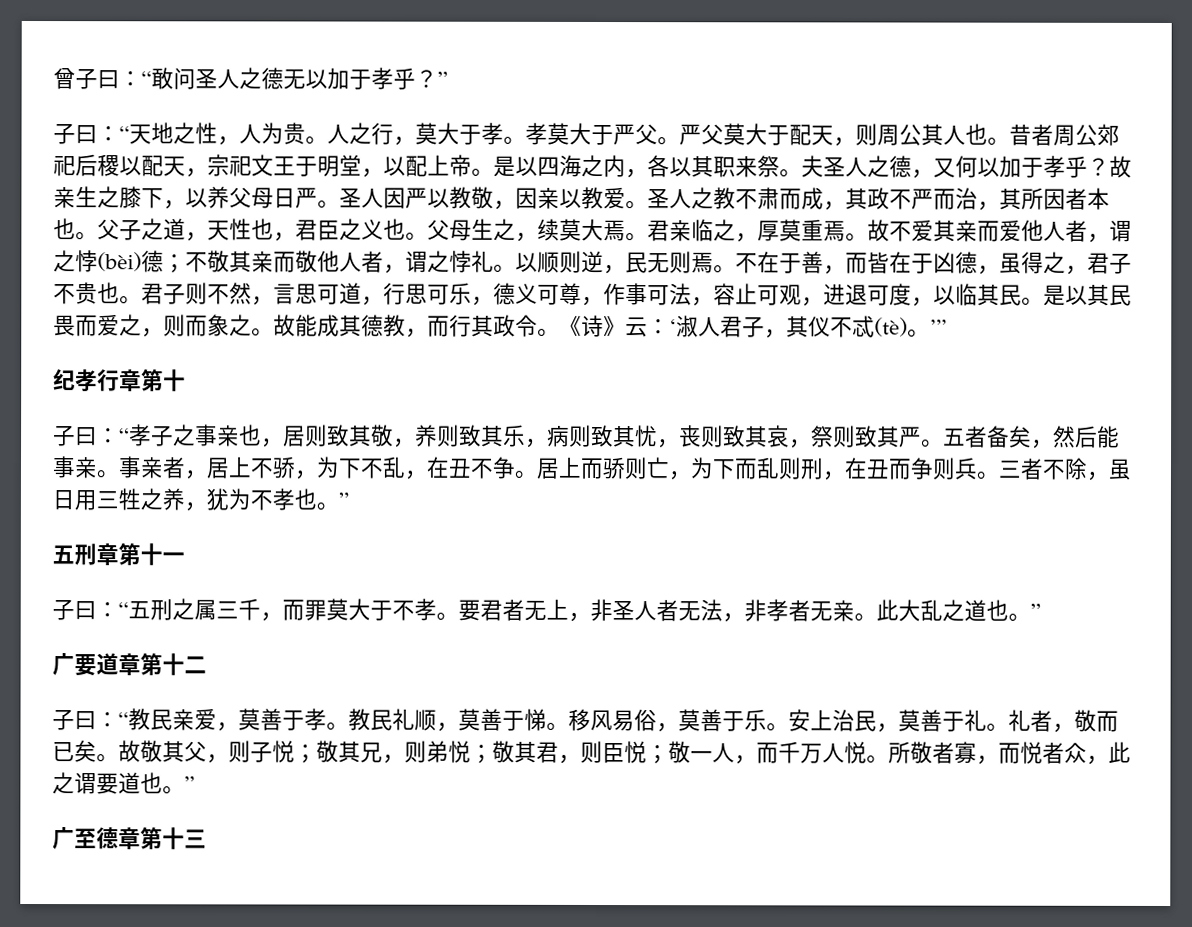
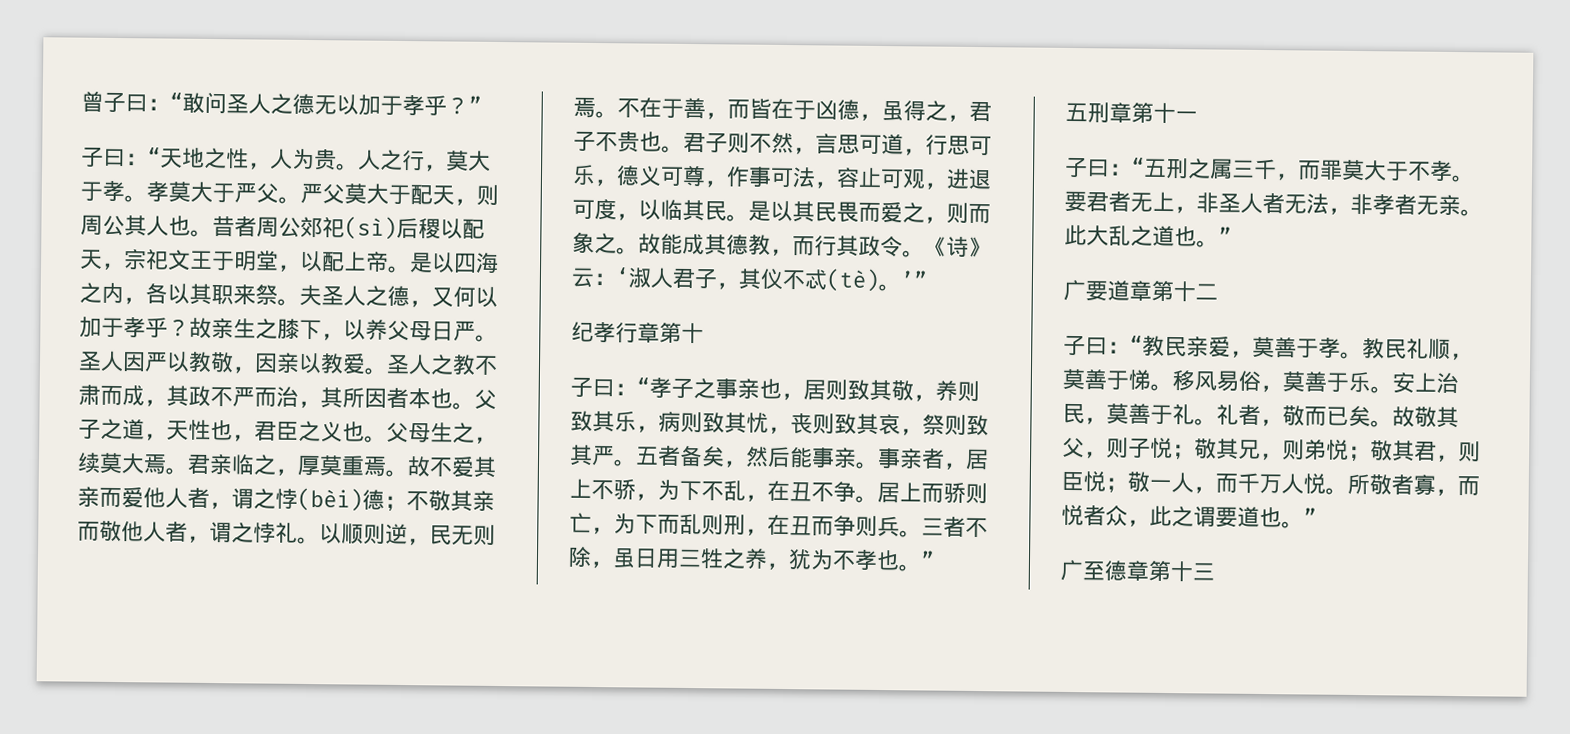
(76, 166) none -> [344,216,397,240] (sì)

